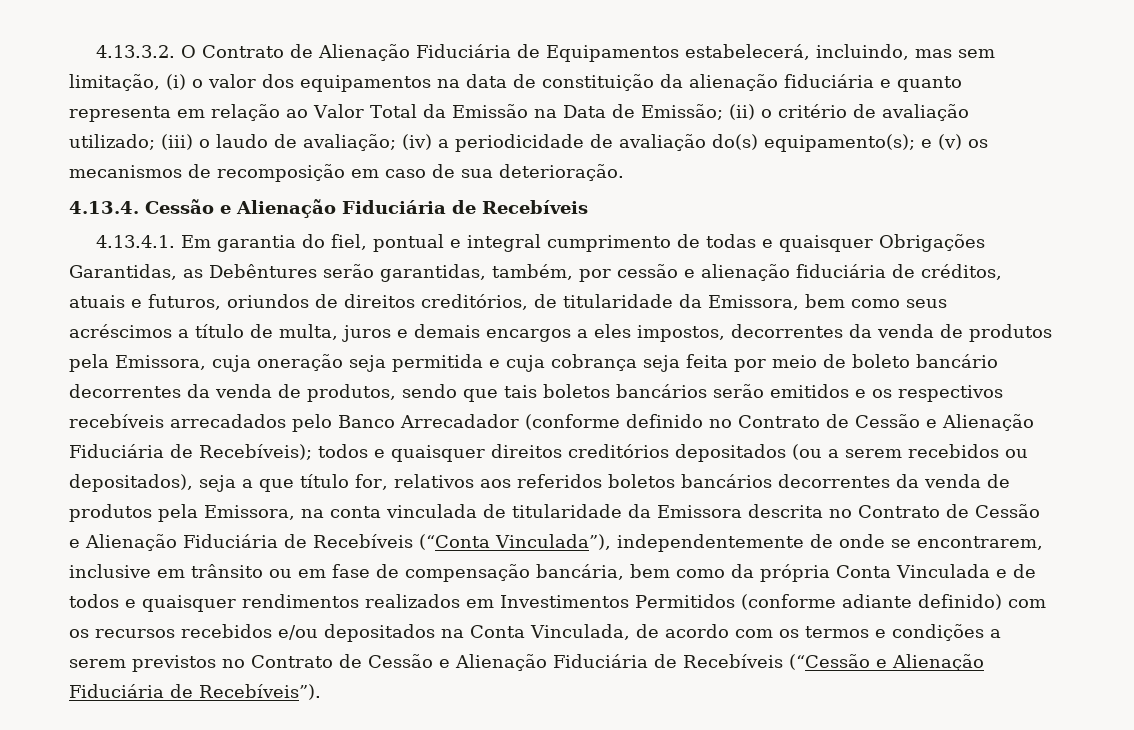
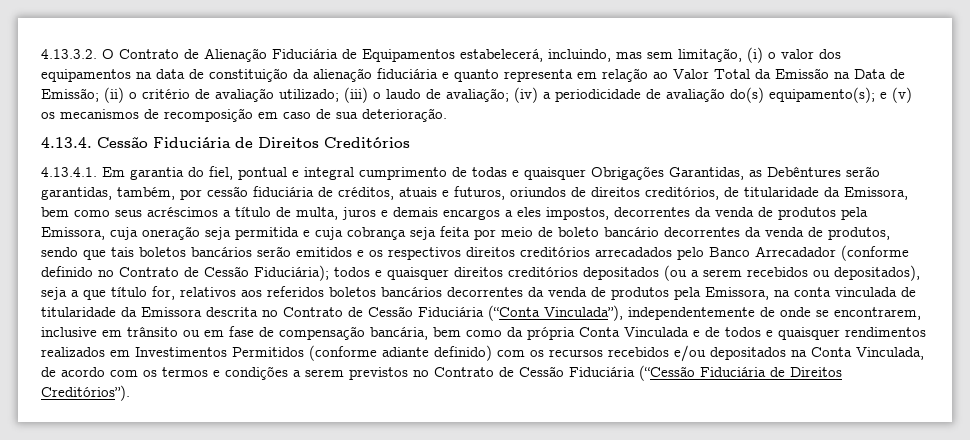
[220,199,588,218] e Alienação Fiduciária de Recebíveis -> [153,137,410,148] Fiduciária de Direitos Creditórios
[684,264,790,281] e alienação -> (248, 191) none
[69,414,164,428] recebíveis -> [466,247,590,257] direitos creditórios
[926,414,1034,431] [69,444,312,460] e Alienação Fiduciária de Recebíveis); -> [254,265,329,281] Fiduciária);
[69,534,413,551] e Alienação Fiduciária de Recebíveis -> [418,307,484,317] Fiduciária
[439,654,984,671] [69,684,321,700] e Alienação Fiduciária de Recebíveis (“Cessão e Alienação Fiduciária de Recebíveis”). -> [569,365,842,381] [41,385,130,401] Fiduciária (“Cessão Fiduciária de Direitos Creditórios”).

